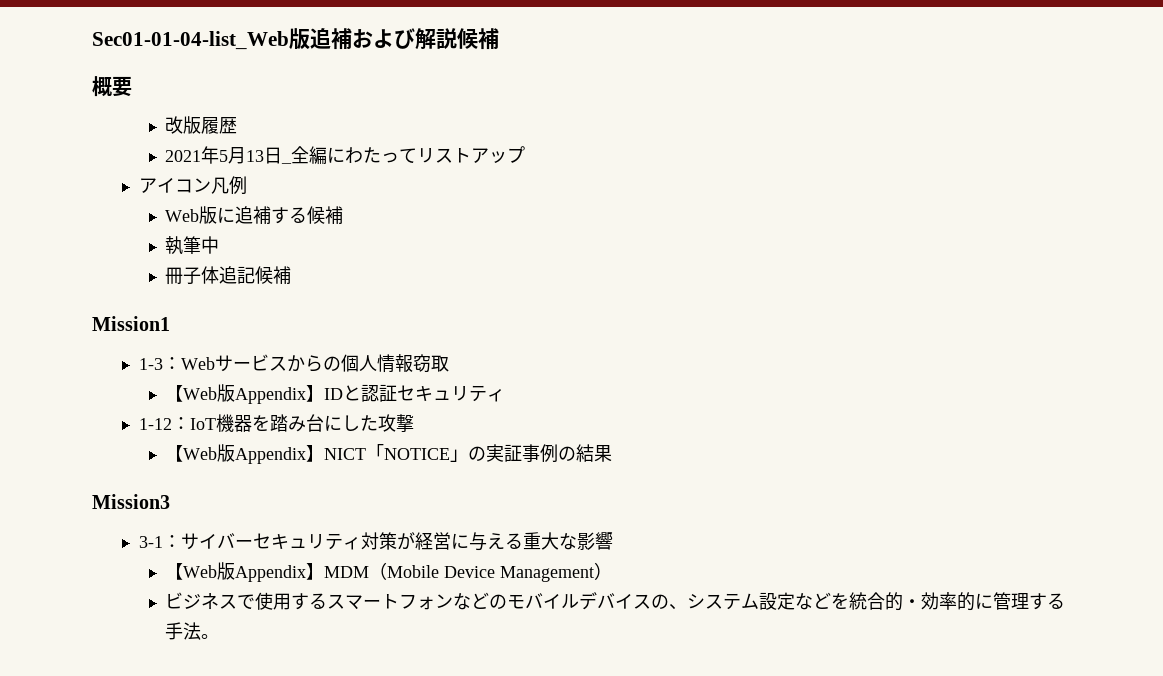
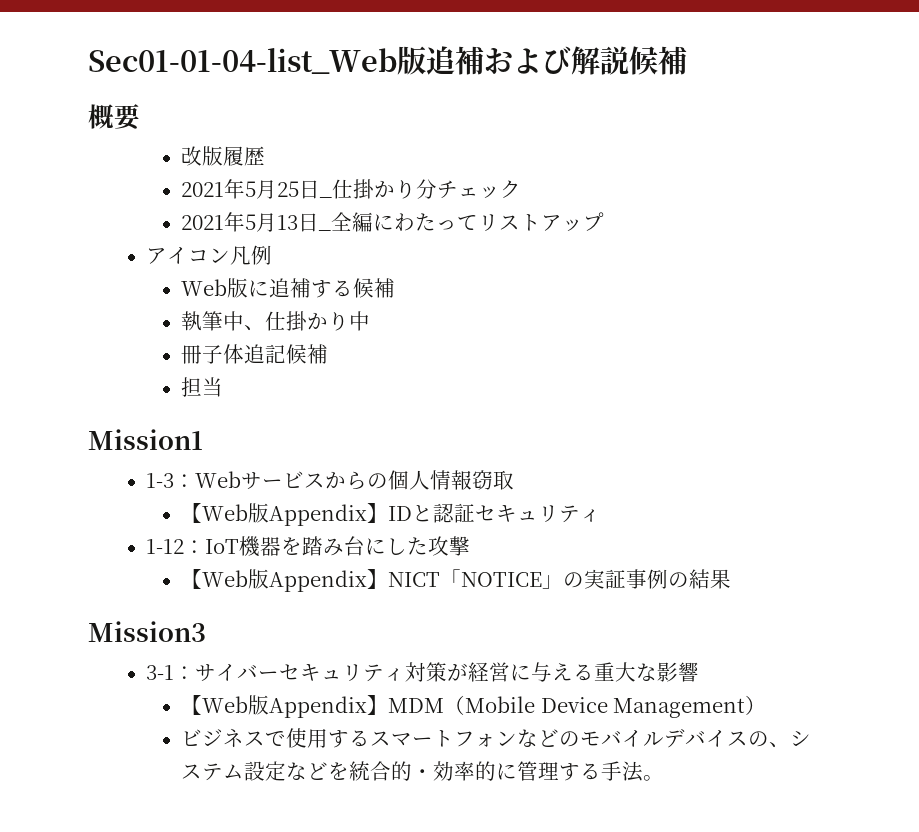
(238, 125) none -> [181,179,522,199] // 2021年5月25日_仕掛かり分チェック
(220, 245) none -> [244,311,371,331] 、仕掛かり中
(292, 275) none -> [181,377,224,397] // 担当

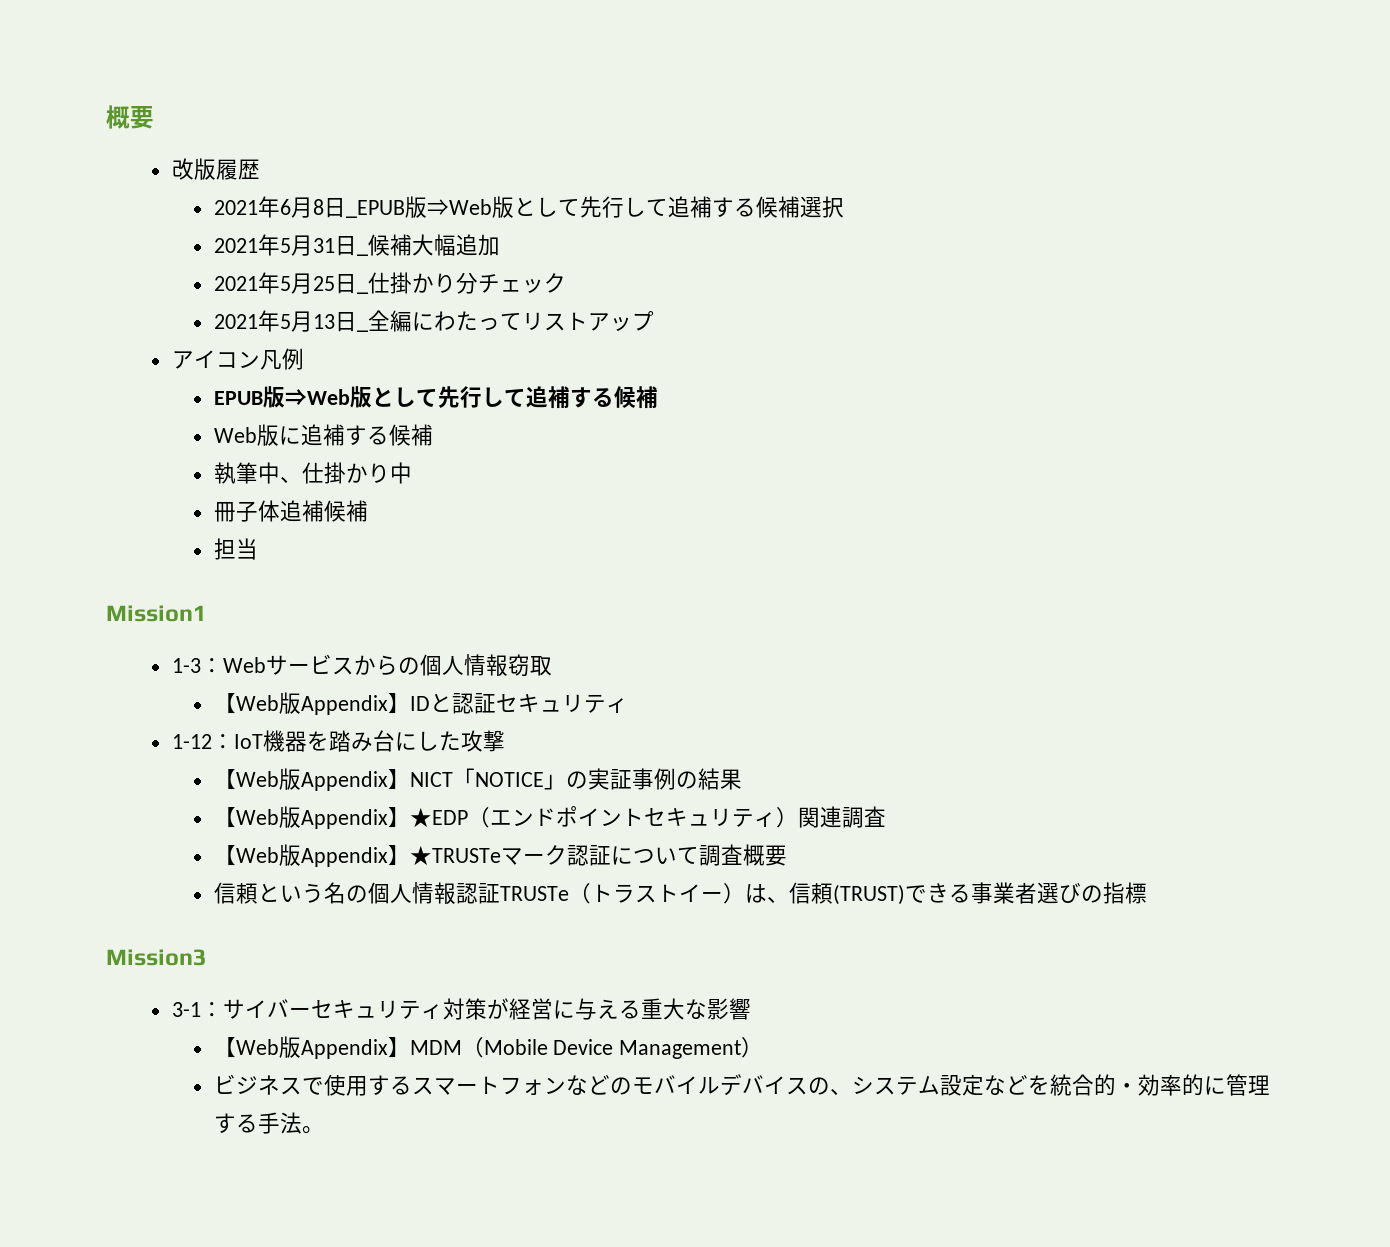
[88,46,687,75] [88,104,141,130] [181,146,266,166] Sec01-01-04-list_Web版追補および解説候補 // 概要 // 改版履歴 -> [106,105,154,129] [171,158,260,180] [213,196,844,218] [213,234,500,256] 概要 // 改版履歴 // 2021年6月8日_EPUB版⇒Web版として先行して追補する候補選択 // 2021年5月31日_候補大幅追加
(272, 255) none -> [213,386,658,409] // EPUB版⇒Web版として先行して追補する候補
[265,344,287,364] 記 -> [301,500,324,522] 補
(732, 579) none -> [213,806,886,829] [213,844,787,867] [213,882,1147,905] // 【Web版Appendix】★EDP（エンドポイントセキュリティ）関連調査 // 【Web版Appendix】★TRUSTeマーク認証について調査概要 // 信頼という名の個人情報認証TRUSTe（トラストイー）は、信頼(TRUST)できる事業者選びの指標

